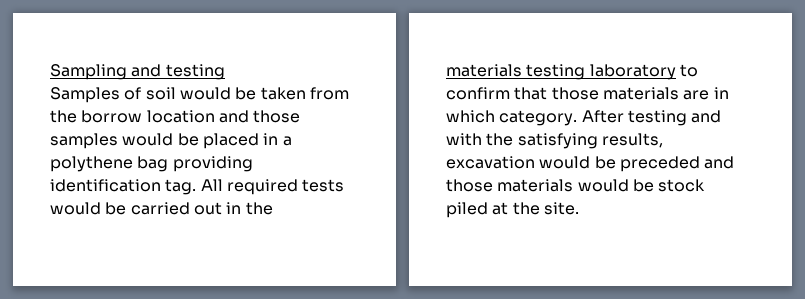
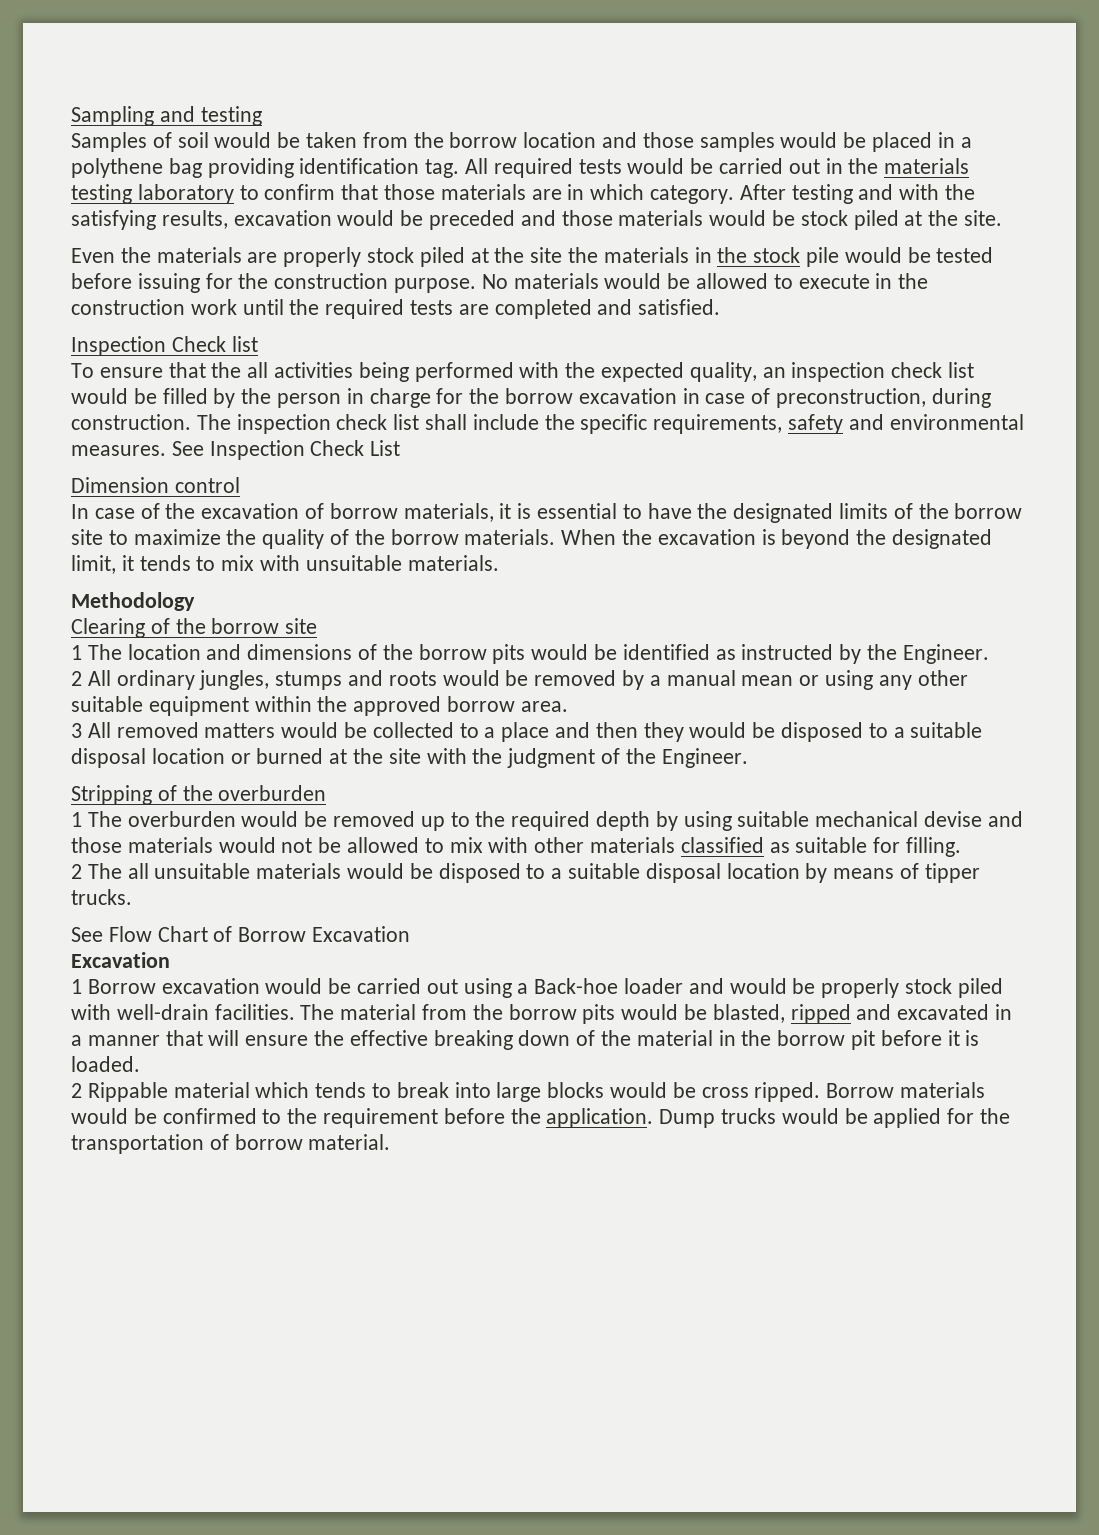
(579, 208) none -> [71,247,994,267] [71,273,929,293] [71,299,721,319] [71,336,258,356] [71,362,975,382] [71,388,991,408] [71,414,1024,434] [71,440,401,460] [71,477,240,493] [71,503,1023,523] [71,529,993,549] [71,555,499,574] [71,592,195,611] [71,618,318,638] [71,644,989,664] [71,670,968,690] [71,696,568,716] [71,722,983,742] [71,748,748,768] [71,785,327,805] [71,811,1023,831] [71,837,962,857] [71,863,980,883] [71,889,132,905] [71,926,411,942] [71,952,170,968] [71,978,1003,998] [71,1004,1013,1024] [71,1030,980,1050] [71,1056,140,1072] [71,1082,986,1102] [71,1108,1011,1128] [71,1134,391,1154] // Even the materials are properly stock piled at the site the materials in the stock pile would be tested before issuing for the construction purpose. No materials would be allowed to execute in the construction work until the required tests are completed and satisfied. // Inspection Check list // To ensure that the all activities being performed with the expected quality, an inspection check list would be filled by the person in charge for the borrow excavation in case of preconstruction, during construction. The inspection check list shall include the specific requirements, safety and environmental measures. See Inspection Check List // Dimension control // In case of the excavation of borrow materials, it is essential to have the designated limits of the borrow site to maximize the quality of the borrow materials. When the excavation is beyond the designated limit, it tends to mix with unsuitable materials. // Methodology // Clearing of the borrow site // 1 The location and dimensions of the borrow pits would be identified as instructed by the Engineer. // 2 All ordinary jungles, stumps and roots would be removed by a manual mean or using any other suitable equipment within the approved borrow area. // 3 All removed matters would be collected to a place and then they would be disposed to a suitable disposal location or burned at the site with the judgment of the Engineer. // Stripping of the overburden // 1 The overburden would be removed up to the required depth by using suitable mechanical devise and those materials would not be allowed to mix with other materials classified as suitable for filling. // 2 The all unsuitable materials would be disposed to a suitable disposal location by means of tipper trucks. // See Flow Chart of Borrow Excavation // Excavation // 1 Borrow excavation would be carried out using a Back-hoe loader and would be properly stock piled with well-drain facilities. The material from the borrow pits would be blasted, ripped and excavated in a manner that will ensure the effective breaking down of the material in the borrow pit before it is loaded. // 2 Rippable material which tends to break into large blocks would be cross ripped. Borrow materials would be confirmed to the requirement before the application. Dump trucks would be applied for the transportation of borrow material.

